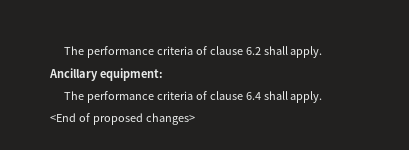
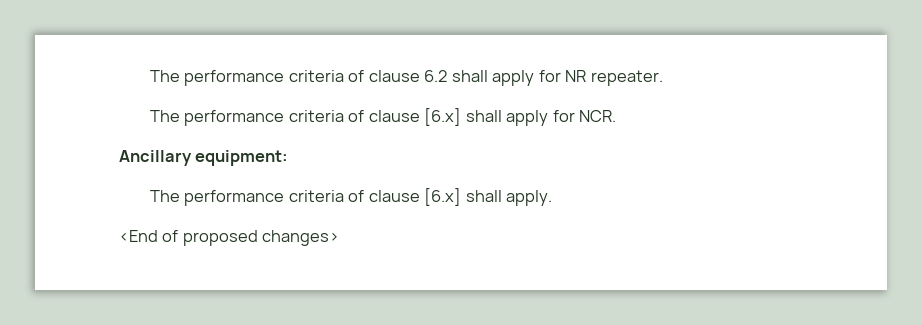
[290,46,323,58] apply. -> [492,70,663,86] [150,108,617,126] apply for NR repeater. // The performance criteria of clause [6.x] shall apply for NCR.
[245,92,261,100] 6.4 -> [424,188,462,206] [6.x]

